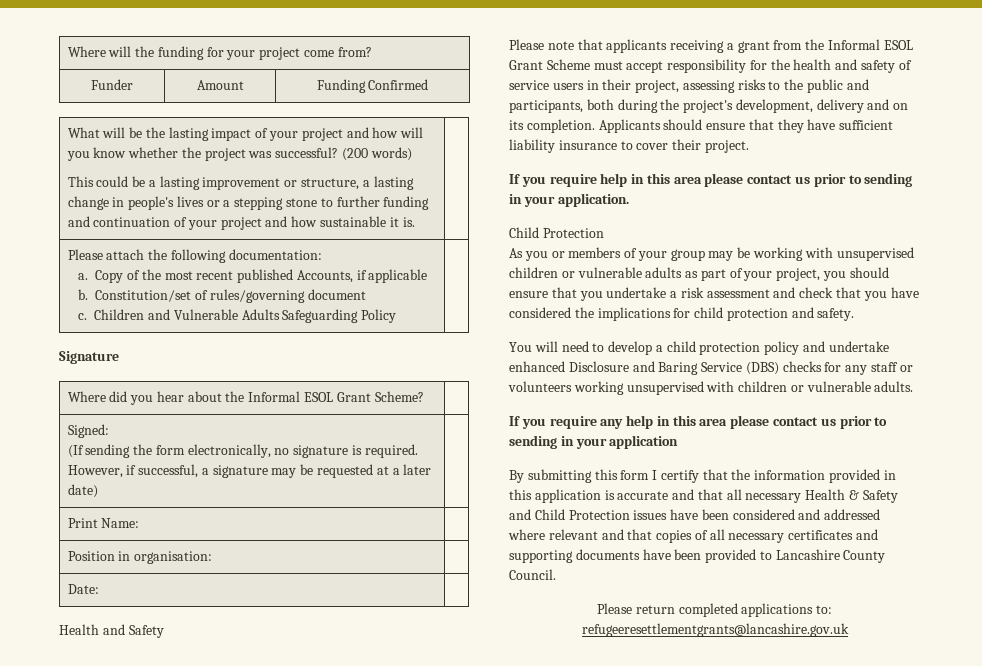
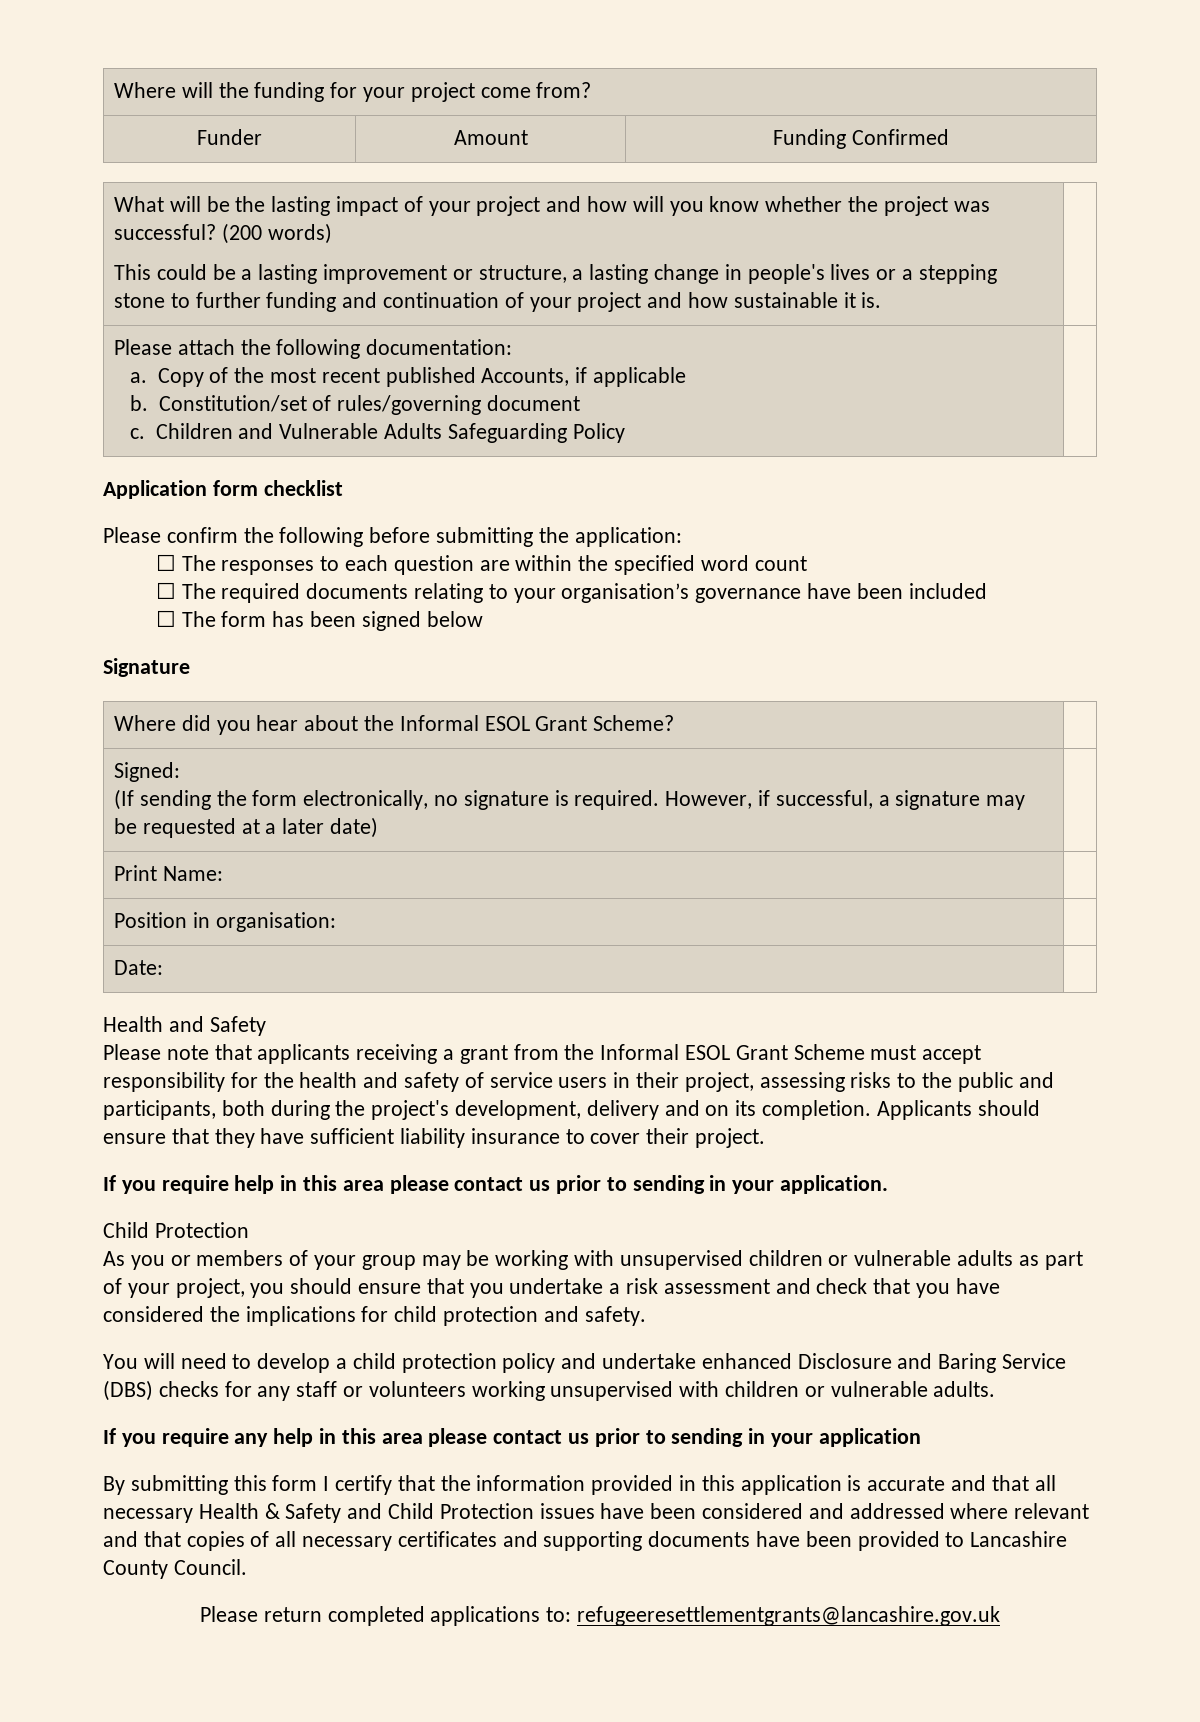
(397, 316) none -> [103,480,343,499] [103,527,682,547] [155,554,807,575] [155,582,987,603] [155,610,483,631] // Application form checklist // Please confirm the following before submitting the application: // ☐ The responses to each question are within the specified word count // ☐ The required documents relating to your organisation’s governance have been included // ☐ The form has been signed below

